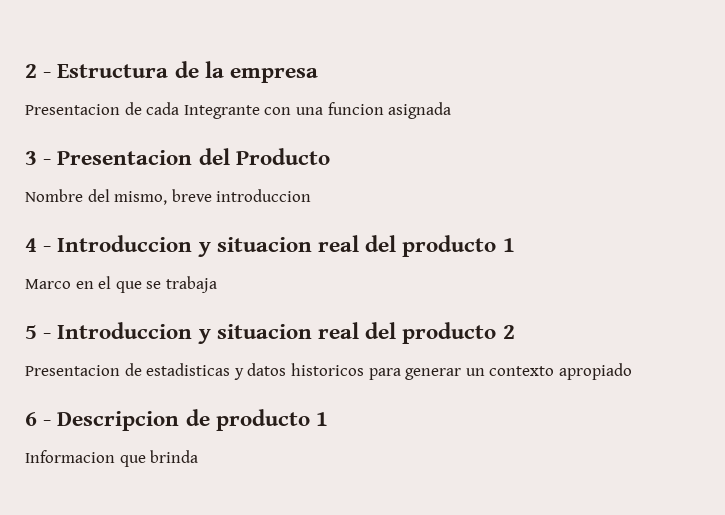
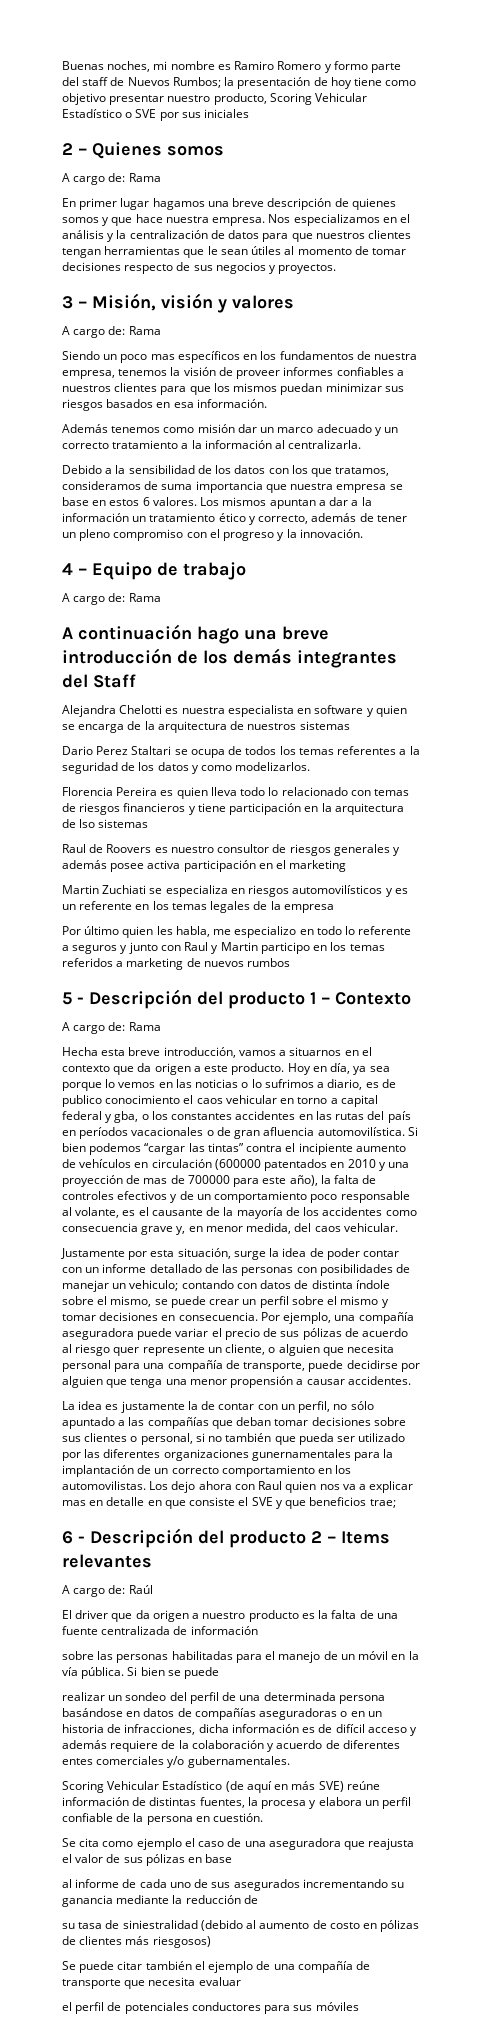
[25,61,319,83] [25,102,452,119] [25,148,330,165] [25,189,312,205] [25,235,515,257] [25,276,217,293] [25,322,515,344] [25,363,632,380] [25,409,329,431] [25,450,199,467] 2 - Estructura de la empresa // Presentacion de cada Integrante con una funcion asignada // 3 - Presentacion del Producto // Nombre del mismo, breve introduccion // 4 - Introduccion y situacion real del producto 1 // Marco en el que se trabaja // 5 - Introduccion y situacion real del producto 2 // Presentacion de estadisticas y datos historicos para generar un contexto apropiado // 6 - Descripcion de producto 1 // Informacion que brinda -> [62,61,402,73] [62,77,417,89] [62,93,368,105] [62,109,250,121] [62,142,224,159] [62,173,161,185] [62,198,396,210] [62,214,411,226] [62,230,412,242] [62,246,407,258] [62,262,337,274] [62,293,294,313] [62,326,161,338] [62,351,418,363] [62,367,404,379] [62,383,404,395] [62,399,267,411] [62,424,399,436] [62,440,362,449] [62,465,390,477] [62,481,403,493] [62,497,372,509] [62,513,407,525] [62,529,363,541] [62,562,246,580] [62,593,161,605] [62,624,329,644] [62,648,397,668] [62,674,136,688] [62,705,407,717] [62,721,350,733] [62,746,420,758] [62,762,311,774] [62,787,410,799] [62,803,404,815] [62,819,149,828] [62,844,401,856] [62,860,347,872] [62,885,408,897] [62,901,334,913] [62,926,412,938] [62,942,385,954] [62,958,291,970] [62,989,411,1009] [62,1022,161,1034] [62,1047,372,1058] [62,1063,390,1075] [62,1079,396,1091] [62,1095,378,1107] [62,1111,411,1123] [62,1127,418,1139] [62,1143,406,1155] [62,1159,410,1171] [62,1175,377,1187] [62,1191,410,1203] [62,1207,417,1219] [62,1223,398,1235] [61,1248,400,1260] [62,1264,411,1276] [62,1280,390,1292] [62,1296,389,1308] [62,1312,414,1324] [62,1328,409,1340] [62,1344,395,1356] [62,1360,420,1372] [62,1376,411,1388] [62,1401,374,1413] [62,1417,406,1429] [62,1433,406,1445] [62,1449,394,1461] [62,1465,352,1477] [62,1481,414,1493] [62,1497,396,1509] [62,1528,390,1548] [62,1554,152,1568] [62,1585,153,1597] [62,1610,398,1622] [62,1626,258,1635] [62,1651,419,1663] [62,1667,220,1679] [62,1692,385,1704] [62,1708,382,1720] [62,1724,418,1736] [62,1740,400,1752] [62,1756,290,1768] [62,1781,380,1793] [62,1797,412,1809] [62,1813,264,1825] [62,1838,415,1850] [62,1854,233,1866] [62,1879,405,1891] [62,1895,258,1907] [62,1920,420,1932] [62,1936,211,1948] [62,1961,371,1973] [62,1977,241,1989] [62,2002,359,2014] Buenas noches, mi nombre es Ramiro Romero y formo parte del staff de Nuevos Rumbos; la presentación de hoy tiene como objetivo presentar nuestro producto, Scoring Vehicular Estadístico o SVE por sus iniciales // 2 – Quienes somos // A cargo de: Rama // En primer lugar hagamos una breve descripción de quienes somos y que hace nuestra empresa. Nos especializamos en el análisis y la centralización de datos para que nuestros clientes tengan herramientas que le sean útiles al momento de tomar decisiones respecto de sus negocios y proyectos. // 3 – Misión, visión y valores // A cargo de: Rama // Siendo un poco mas específicos en los fundamentos de nuestra empresa, tenemos la visión de proveer informes confiables a nuestros clientes para que los mismos puedan minimizar sus riesgos basados en esa información. // Además tenemos como misión dar un marco adecuado y un correcto tratamiento a la información al centralizarla. // Debido a la sensibilidad de los datos con los que tratamos, consideramos de suma importancia que nuestra empresa se base en estos 6 valores. Los mismos apuntan a dar a la información un tratamiento ético y correcto, además de tener un pleno compromiso con el progreso y la innovación. // 4 – Equipo de trabajo // A cargo de: Rama // A continuación hago una breve introducción de los demás integrantes del Staff // Alejandra Chelotti es nuestra especialista en software y quien se encarga de la arquitectura de nuestros sistemas // Dario Perez Staltari se ocupa de todos los temas referentes a la seguridad de los datos y como modelizarlos. // Florencia Pereira es quien lleva todo lo relacionado con temas de riesgos financieros y tiene participación en la arquitectura de lso sistemas // Raul de Roovers es nuestro consultor de riesgos generales y además posee activa participación en el marketing // Martin Zuchiati se especializa en riesgos automovilísticos y es un referente en los temas legales de la empresa // Por último quien les habla, me especializo en todo lo referente a seguros y junto con Raul y Martin participo en los temas referidos a marketing de nuevos rumbos // 5 - Descripción del producto 1 – Contexto // A cargo de: Rama // Hecha esta breve introducción, vamos a situarnos en el contexto que da origen a este producto. Hoy en día, ya sea porque lo vemos en las noticias o lo sufrimos a diario, es de publico conocimiento el caos vehicular en torno a capital federal y gba, o los constantes accidentes en las rutas del país en períodos vacacionales o de gran afluencia automovilística. Si bien podemos “cargar las tintas” contra el incipiente aumento de vehículos en circulación (600000 patentados en 2010 y una proyección de mas de 700000 para este año), la falta de controles efectivos y de un comportamiento poco responsable al volante, es el causante de la mayoría de los accidentes como consecuencia grave y, en menor medida, del caos vehicular. // Justamente por esta situación, surge la idea de poder contar con un informe detallado de las personas con posibilidades de manejar un vehiculo; contando con datos de distinta índole sobre el mismo, se puede crear un perfil sobre el mismo y tomar decisiones en consecuencia. Por ejemplo, una compañía aseguradora puede variar el precio de sus pólizas de acuerdo al riesgo quer represente un cliente, o alguien que necesita personal para una compañía de transporte, puede decidirse por alguien que tenga una menor propensión a causar accidentes. // La idea es justamente la de contar con un perfil, no sólo apuntado a las compañías que deban tomar decisiones sobre sus clientes o personal, si no también que pueda ser utilizado por las diferentes organizaciones gunernamentales para la implantación de un correcto comportamiento en los automovilistas. Los dejo ahora con Raul quien nos va a explicar mas en detalle en que consiste el SVE y que beneficios trae; // 6 - Descripción del producto 2 – Items relevantes // A cargo de: Raúl // El driver que da origen a nuestro producto es la falta de una fuente centralizada de información // sobre las personas habilitadas para el manejo de un móvil en la vía pública. Si bien se puede // realizar un sondeo del perfil de una determinada persona basándose en datos de compañías aseguradoras o en un historia de infracciones, dicha información es de difícil acceso y además requiere de la colaboración y acuerdo de diferentes entes comerciales y/o gubernamentales. // Scoring Vehicular Estadístico (de aquí en más SVE) reúne información de distintas fuentes, la procesa y elabora un perfil confiable de la persona en cuestión. // Se cita como ejemplo el caso de una aseguradora que reajusta el valor de sus pólizas en base // al informe de cada uno de sus asegurados incrementando su ganancia mediante la reducción de // su tasa de siniestralidad (debido al aumento de costo en pólizas de clientes más riesgosos) // Se puede citar también el ejemplo de una compañía de transporte que necesita evaluar // el perfil de potenciales conductores para sus móviles

